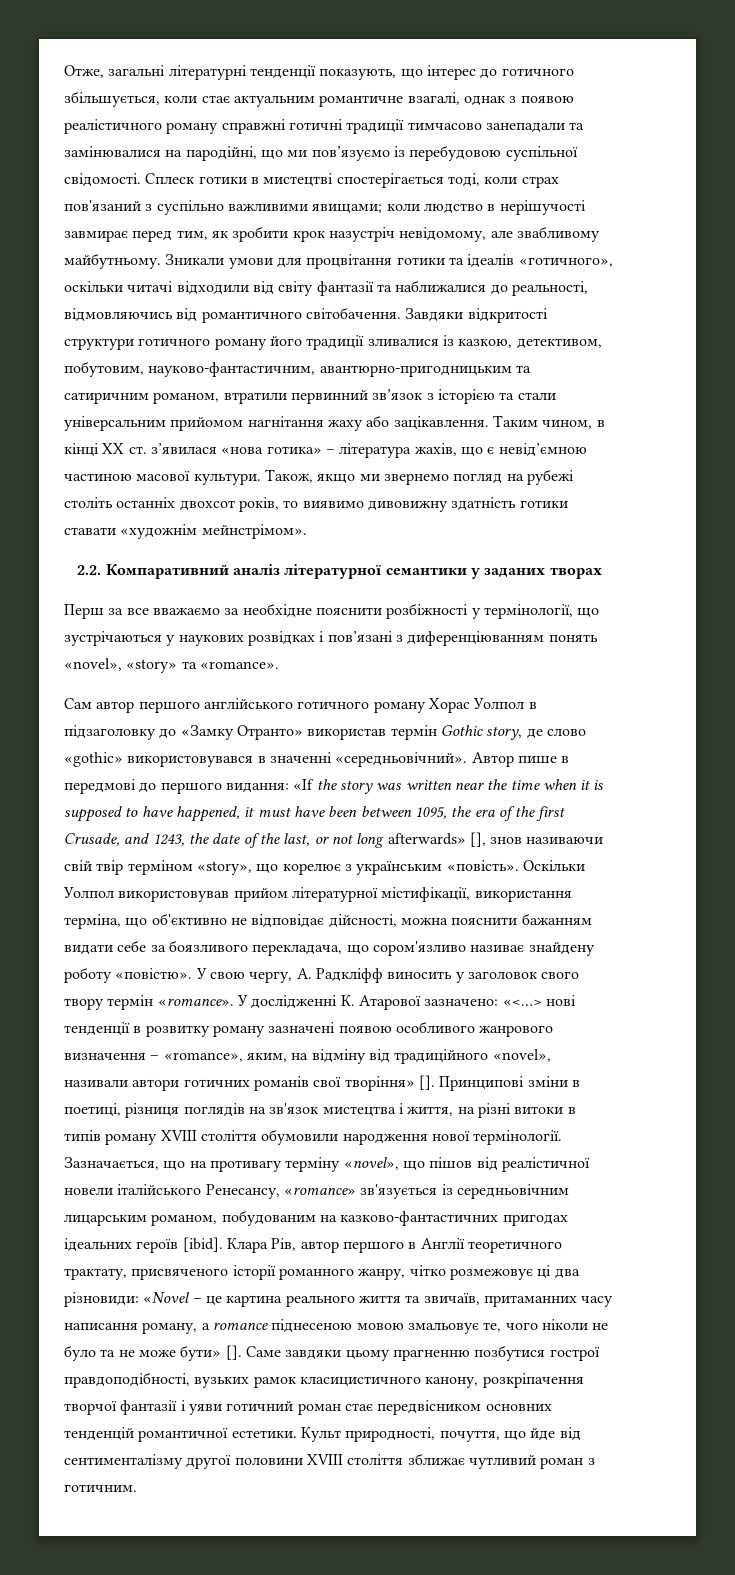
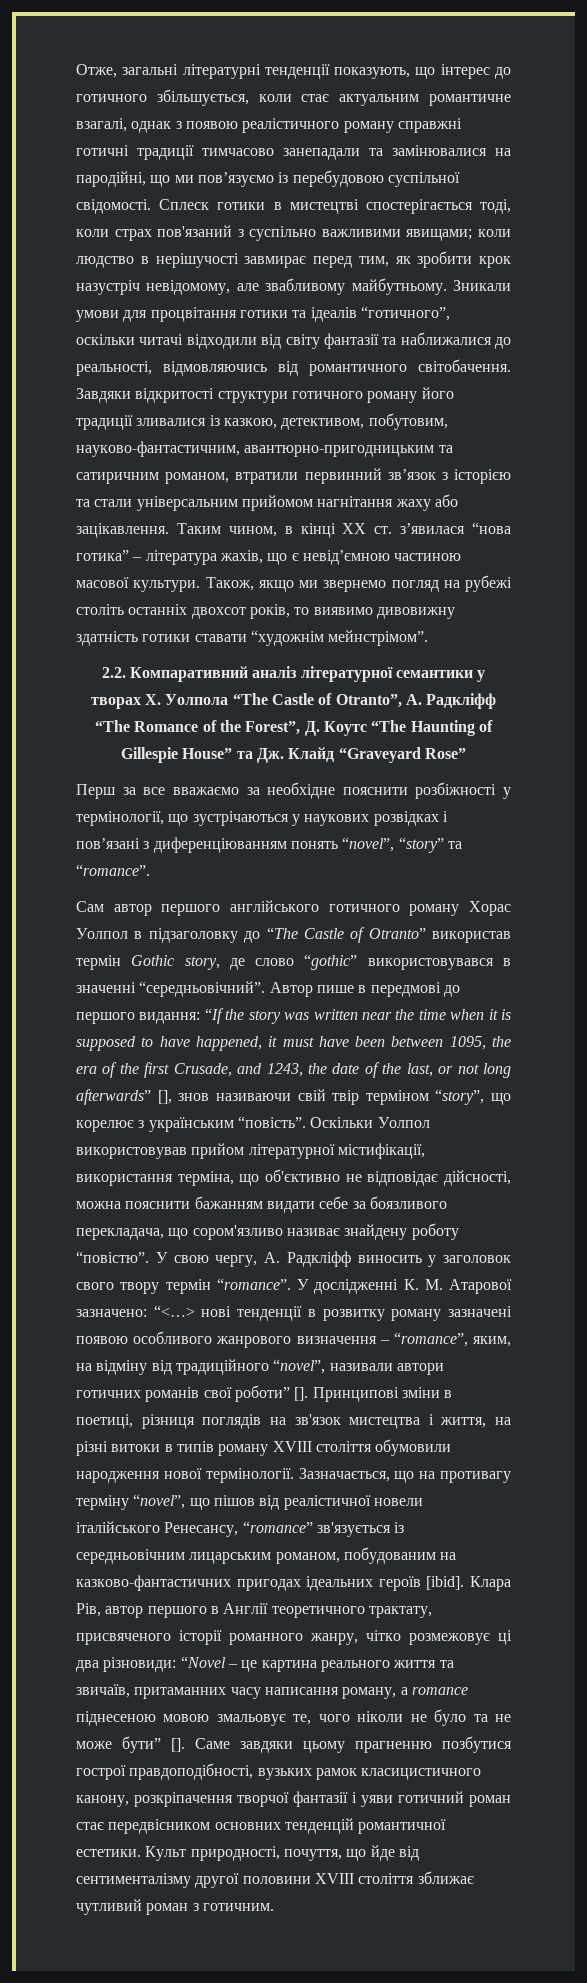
[518,257,613,267] «готичного», -> [360,306,450,321] “готичного”,
[221,446,322,454] «нова готика» -> [472,522,511,534] [76,550,129,561] “нова готика”
[120,524,307,539] «художнім мейнстрімом». -> [250,630,429,646] “художнім мейнстрімом”.
[484,567,546,578] заданих -> (486, 676) none
(602, 573) none -> [145,693,497,709] [95,720,493,736] [121,747,466,763] Х. Уолпола “The Castle of Otranto”, А. Радкліфф “The Romance of the Forest”, Д. Коутс “The Haunting of Gillespie House” та Дж. Клайд “Graveyard Rose”
[64,658,279,673] «novel», «story» та «romance». -> [342,837,462,853] [76,864,150,876] “novel”, “story” та “romance”.
[180,725,303,740] «Замку Отранто» -> [266,927,426,943] “The Castle of Otranto”
[64,752,123,767] «gothic» -> [304,954,358,970] “gothic”
[335,752,468,767] «середньовічний». -> [139,981,266,997] “середньовічний”.
[293,779,315,790] «If -> [204,1008,224,1024] “If
[387,833,466,845] afterwards» -> [76,1089,151,1105] afterwards”
[196,861,252,875] «story», -> [435,1089,485,1105] “story”,
[446,860,519,871] «повість». -> [237,1116,306,1128] “повість”.
[115,968,193,979] «повістю». -> [76,1251,149,1263] “повістю”.
[157,998,234,1006] «romance». -> [216,1278,291,1290] “romance”.
(355, 1000) none -> [424,1279,443,1290] М.
[502,999,542,1006] «<…> -> [153,1305,195,1317] “<…>
[163,1052,243,1062] «romance», -> [393,1332,468,1347] “romance”,
[492,1049,551,1062] «novel», -> [273,1359,326,1374] “novel”,
[344,1076,415,1091] творіння» -> [234,1385,290,1402] роботи”
[343,1157,399,1170] «novel», -> [133,1494,186,1509] “novel”,
[283,1187,356,1195] «romance» -> [242,1521,313,1533] “romance”
[143,1292,190,1303] «Novel -> [180,1656,226,1668] “Novel
[180,1345,222,1361] бути» -> [122,1736,161,1753] бути”

